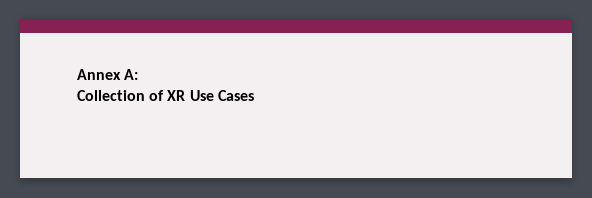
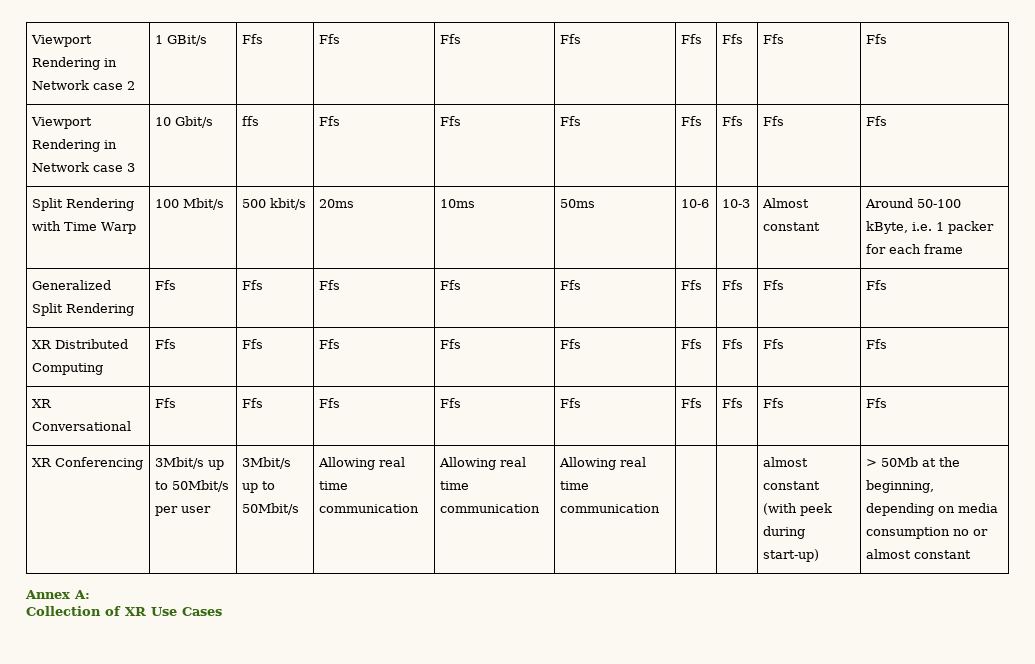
(77, 74) none -> [30,35,92,47] [31,57,117,70] [31,80,135,90] [154,35,207,46] [241,34,263,44] [318,34,340,44] [439,34,461,44] [559,34,581,44] [680,34,702,44] [721,34,743,44] [762,34,784,44] [865,34,887,44] [30,117,92,129] [31,139,117,152] [31,162,135,172] [154,116,213,128] [241,116,259,126] [318,116,340,126] [439,116,461,126] [559,116,581,126] [680,116,702,126] [721,116,743,126] [762,116,784,126] [865,116,887,126] [31,198,134,211] [31,221,136,234] [154,198,224,210] [241,198,306,210] [318,199,354,208] [439,199,475,208] [559,199,595,208] [680,199,709,208] [721,199,750,208] [761,198,809,208] [762,222,820,231] [864,198,961,208] [865,221,994,234] [865,244,963,254] [31,280,111,290] [31,303,134,316] [154,280,176,290] [241,280,263,290] [318,280,340,290] [439,280,461,290] [559,280,581,290] [680,280,702,290] [721,280,743,290] [762,280,784,290] [865,280,887,290] [31,339,128,349] [31,363,103,375] [154,339,176,349] [241,339,263,349] [318,339,340,349] [439,339,461,349] [559,339,581,349] [680,339,702,349] [721,339,743,349] [762,339,784,349] [865,339,887,349] [31,399,52,408] [31,421,131,431] [154,398,176,408] [241,398,263,408] [318,398,340,408] [439,398,461,408] [559,398,581,408] [680,398,702,408] [721,398,743,408] [762,398,784,408] [865,398,887,408] [31,457,143,470] [154,457,224,470] [154,480,229,492] [154,506,211,516] [241,457,291,469] [241,481,275,493] [241,503,299,515] [317,457,405,470] [318,481,348,490] [318,504,419,513] [438,457,526,470] [439,481,469,490] [439,504,540,513] [558,457,646,470] [559,481,589,490] [559,504,660,513] [762,457,808,467] [762,481,820,490] [762,503,832,516] [762,526,805,539] [762,549,819,562] [865,457,960,467] [865,480,934,493] [865,503,998,516] [865,527,988,539] [865,549,971,559] Viewport Rendering in Network case 2 | 1 GBit/s | Ffs | Ffs | Ffs | Ffs | Ffs | Ffs | Ffs | Ffs // Viewport Rendering in Network case 3 | 10 Gbit/s | ffs | Ffs | Ffs | Ffs | Ffs | Ffs | Ffs | Ffs // Split Rendering with Time Warp | 100 Mbit/s | 500 kbit/s | 20ms | 10ms | 50ms | 10-6 | 10-3 | Almost constant | Around 50-100 kByte, i.e. 1 packer for each frame // Generalized Split Rendering | Ffs | Ffs | Ffs | Ffs | Ffs | Ffs | Ffs | Ffs | Ffs // XR Distributed Computing | Ffs | Ffs | Ffs | Ffs | Ffs | Ffs | Ffs | Ffs | Ffs // XR Conversational | Ffs | Ffs | Ffs | Ffs | Ffs | Ffs | Ffs | Ffs | Ffs // XR Conferencing | 3Mbit/s up to 50Mbit/s per user | 3Mbit/s up to 50Mbit/s | Allowing real time communication | Allowing real time communication | Allowing real time communication | | | almost constant (with peek during start-up) | > 50Mb at the beginning, depending on media consumption no or almost constant //

